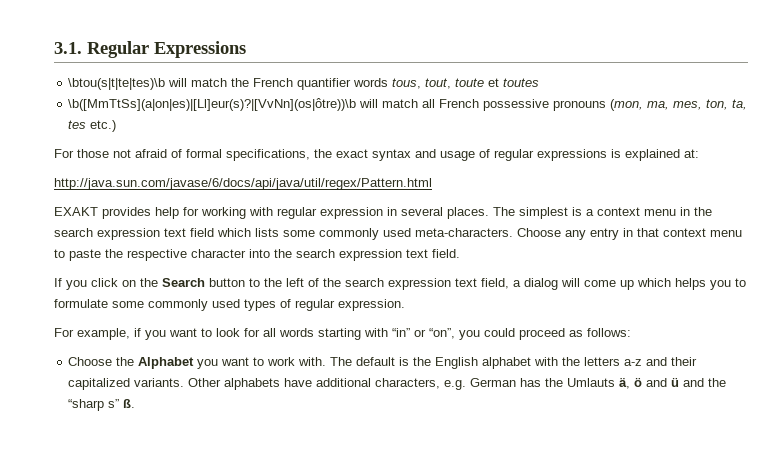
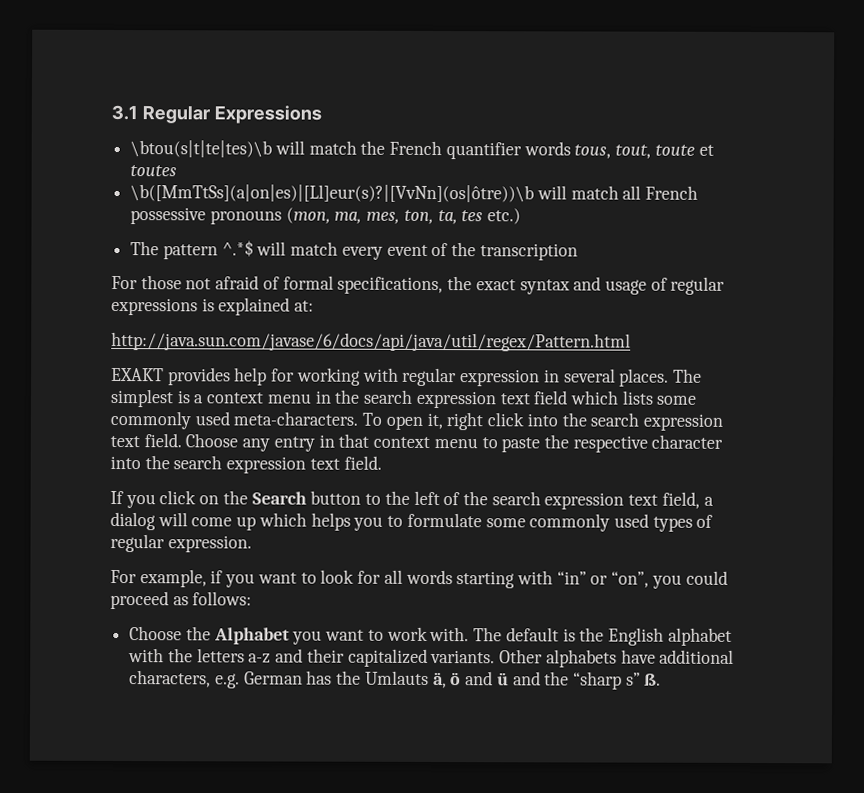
[54,42,82,54] 3.1. -> [111,104,138,121] 3.1
(117, 126) none -> [130,240,578,261] // The pattern ^.*$ will match every event of the transcription
(513, 232) none -> [362,412,723,431] [110,433,182,448] To open it, right click into the search expression text field.

